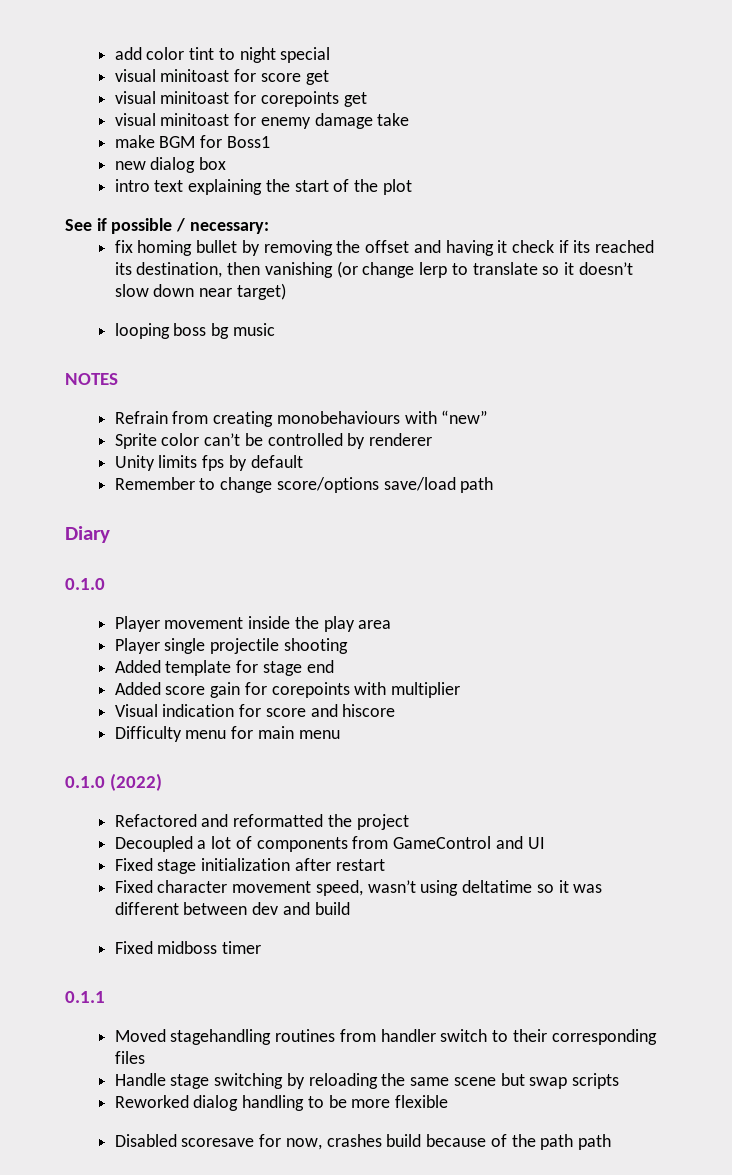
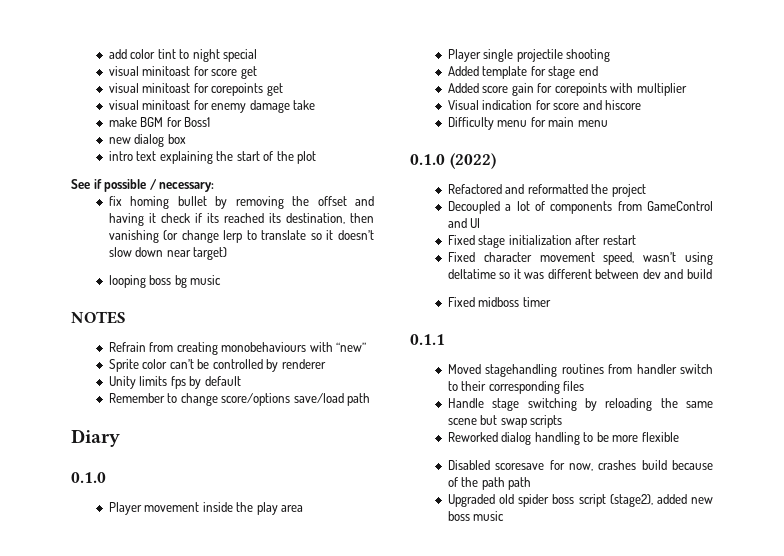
(611, 1142) none -> [447,494,713,507] [447,511,505,521] // Upgraded old spider boss script (stage2), added new boss music

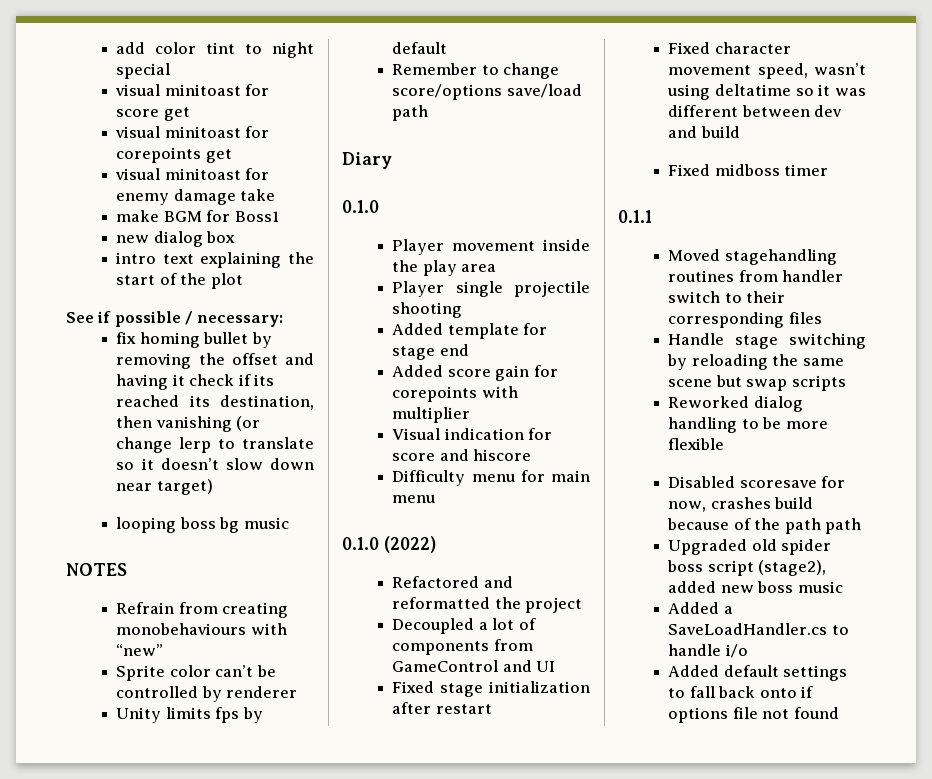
(505, 516) none -> [668,602,733,614] [668,623,849,635] [668,644,748,658] [668,665,848,681] [668,686,814,698] [668,707,839,723] // Added a SaveLoadHandler.cs to handle i/o // Added default settings to fall back onto if options file not found

